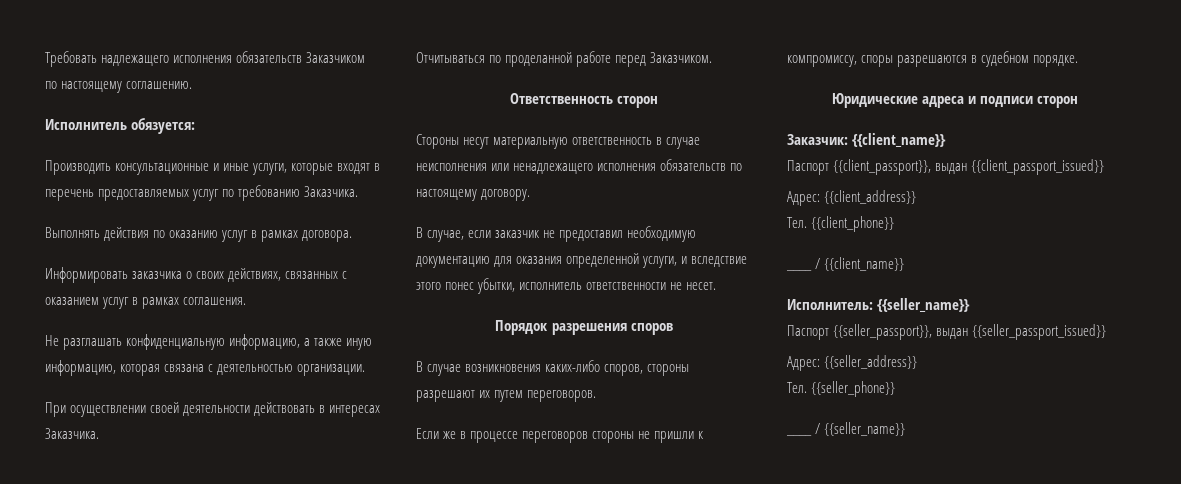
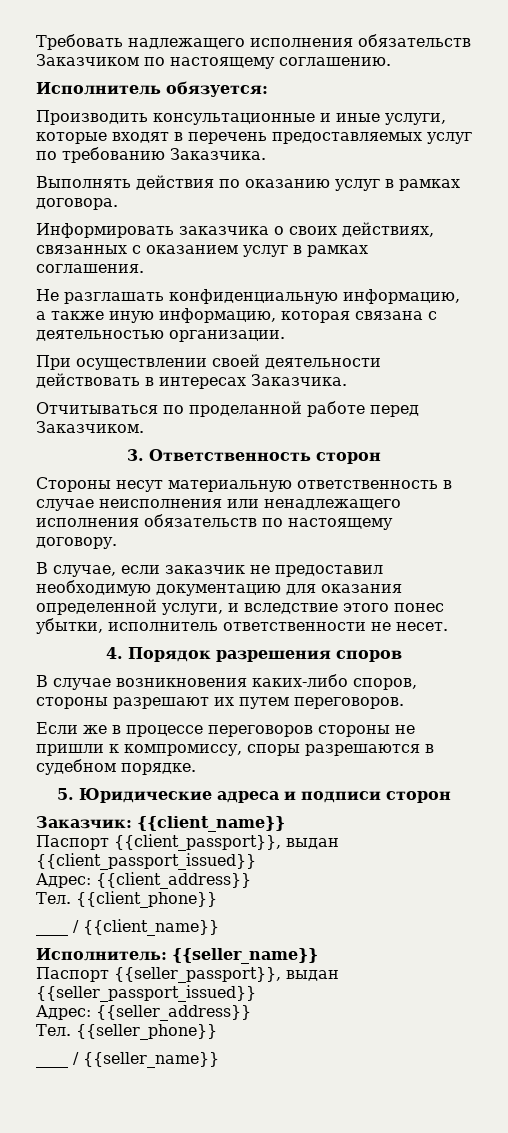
(713, 57) none -> [127,449,144,461] 3.
(717, 286) none -> [106,647,123,659] 4.
(1079, 61) none -> [57,788,74,800] 5.

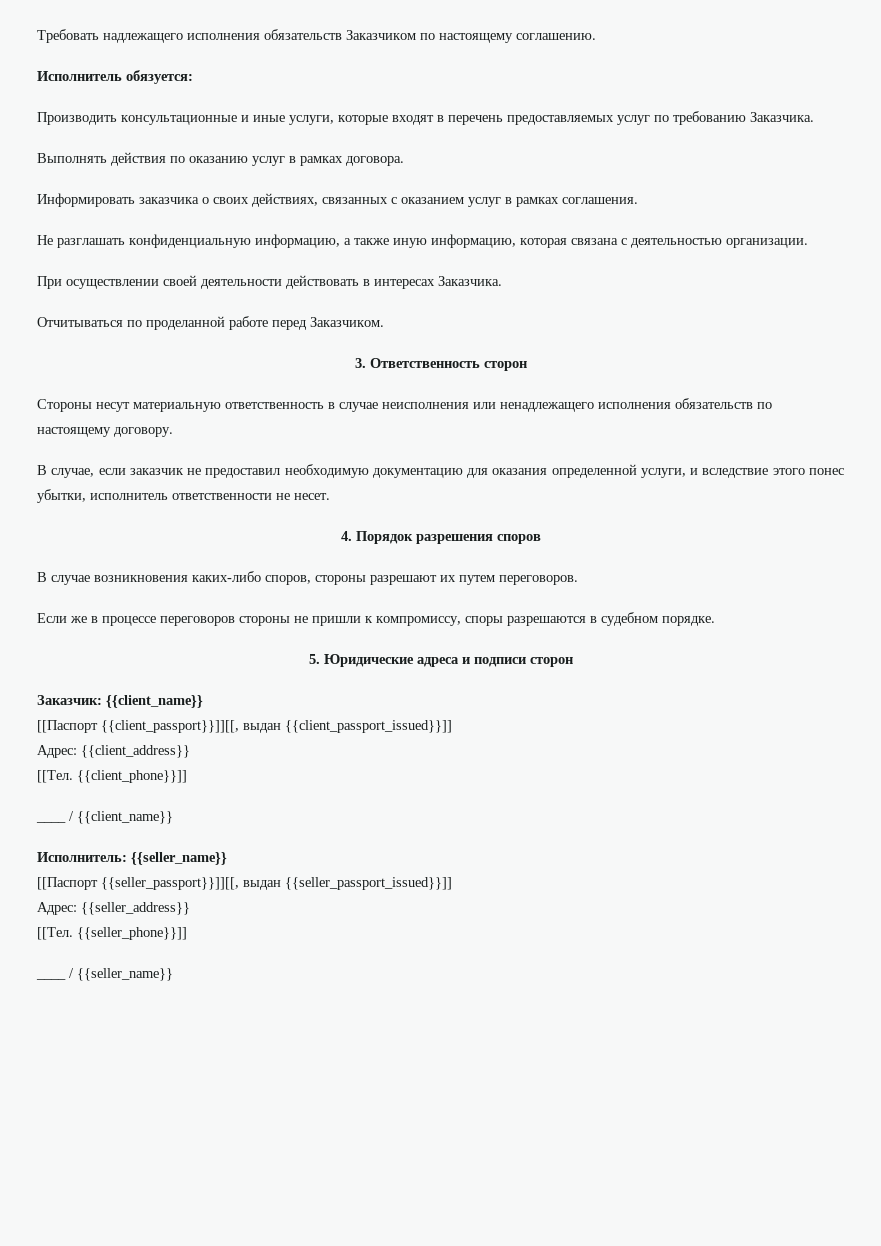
[36,834,339,851] [36,853,256,870] Паспорт {{client_passport}}, выдан {{client_passport_issued}} -> [37,720,452,733] [[Паспорт {{client_passport}}]][[, выдан {{client_passport_issued}}]]
[36,891,217,908] Тел. {{client_phone}} -> [37,770,187,783] [[Тел. {{client_phone}}]]
[36,967,339,983] [36,985,256,1002] Паспорт {{seller_passport}}, выдан {{seller_passport_issued}} -> [37,877,452,890] [[Паспорт {{seller_passport}}]][[, выдан {{seller_passport_issued}}]]
[36,1024,217,1040] Тел. {{seller_phone}} -> [37,927,187,940] [[Тел. {{seller_phone}}]]

